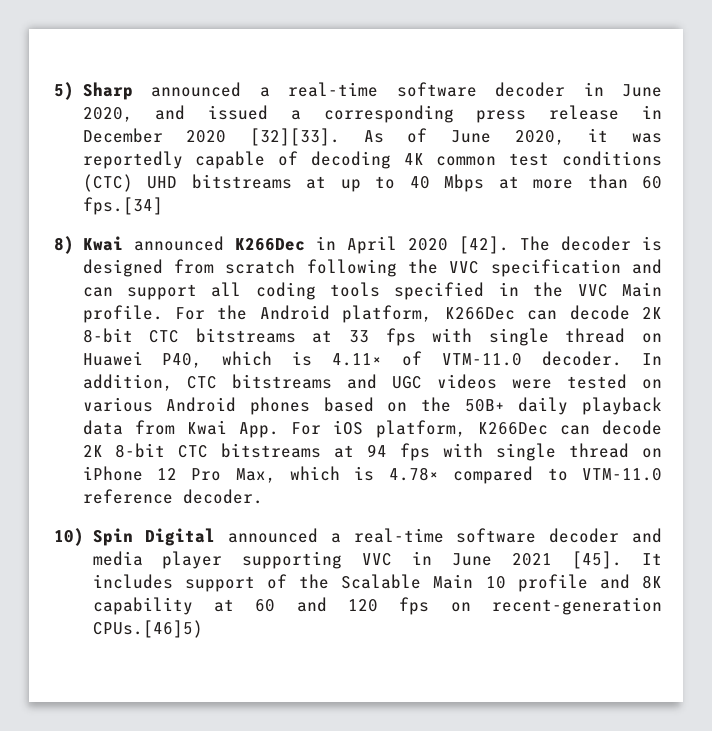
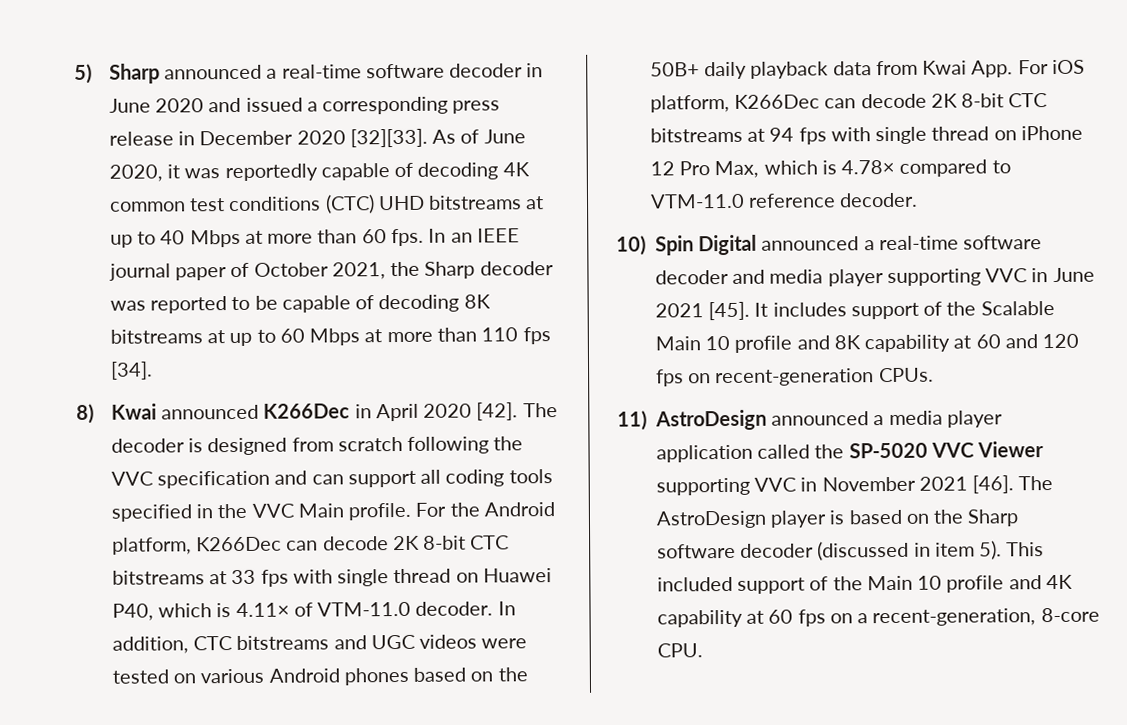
[82,107,133,122] 2020, -> [155,98,205,113] 2020
[82,197,163,215] fps.[34] -> [390,228,520,247] [108,261,554,281] [109,294,491,314] [109,327,551,347] [109,361,153,380] fps. In an IEEE journal paper of October 2021, the Sharp decoder was reported to be capable of decoding 8K bitstreams at up to 60 Mbps at more than 110 fps [34].
[92,620,203,638] CPUs.[46]5) -> [878,367,934,383] [617,409,1003,431] [655,441,1045,463] [655,475,1054,496] [655,509,1020,529] [656,540,1045,561] [656,574,1073,594] [656,607,1100,628] [656,643,703,658] CPUs. // 11) AstroDesign announced a media player application called the SP-5020 VVC Viewer supporting VVC in November 2021 [46]. The AstroDesign player is based on the Sharp software decoder (discussed in item 5). This included support of the Main 10 profile and 4K capability at 60 fps on a recent-generation, 8-core CPU.

